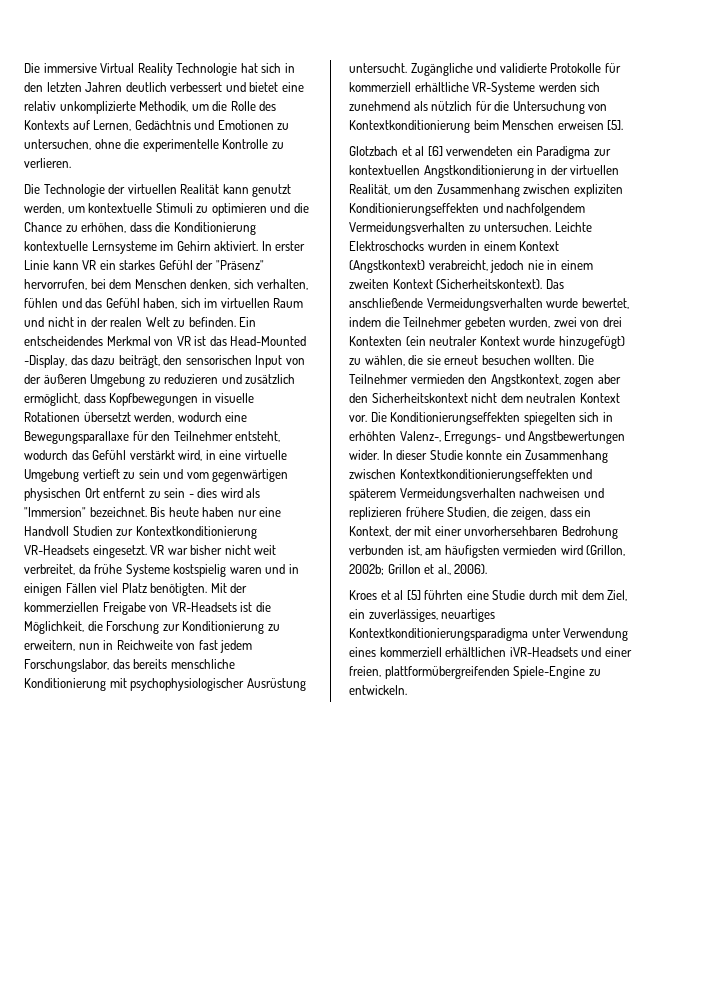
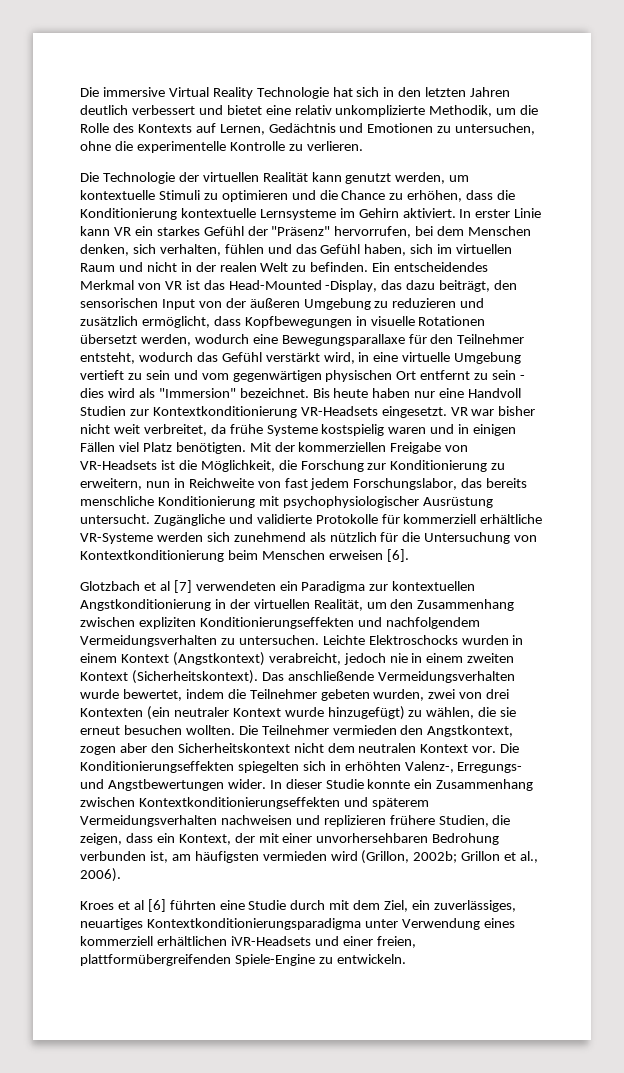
[607,120,624,130] [5]. -> [386,549,409,562] [6].
[427,146,443,156] [6] -> [173,580,192,593] [7]
[406,590,421,600] [5] -> [147,899,166,912] [6]

